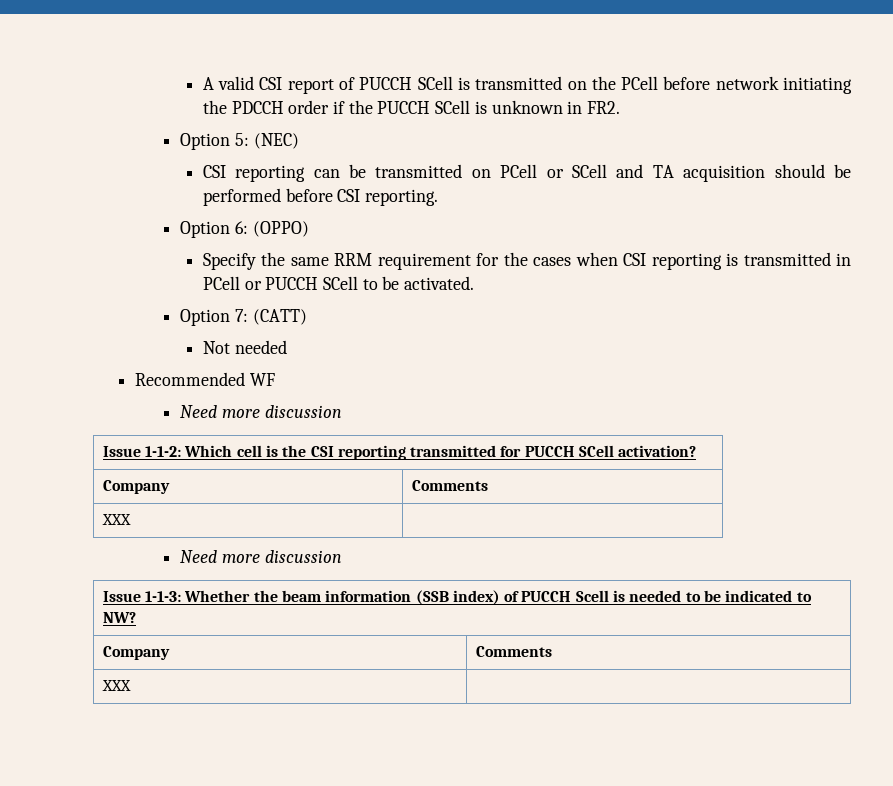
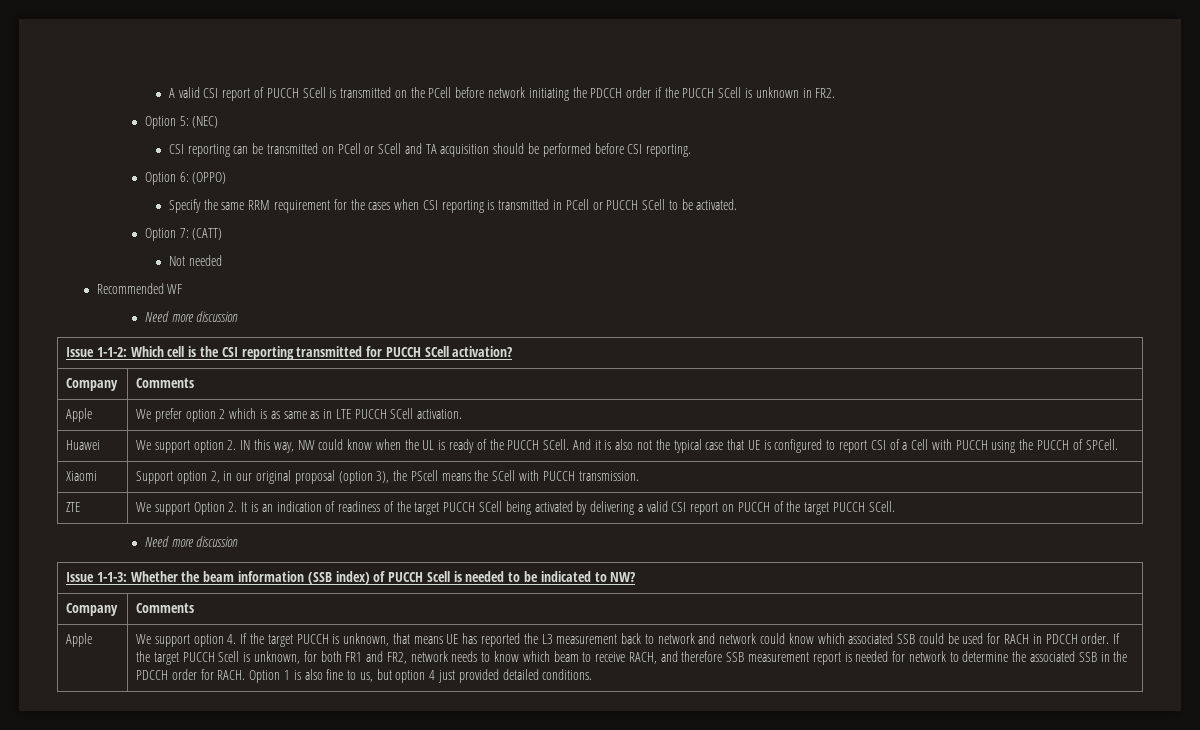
[101,514,131,525] XXX | -> [66,408,93,422] [136,408,463,422] [66,440,101,450] [136,439,1118,453] [66,471,98,481] [136,470,639,484] [66,502,81,512] [136,501,895,515] Apple | We prefer option 2 which is as same as in LTE PUCCH SCell activation. // Huawei | We support option 2. IN this way, NW could know when the UL is ready of the PUCCH SCell. And it is also not the typical case that UE is configured to report CSI of a Cell with PUCCH using the PUCCH of SPCell. // Xiaomi | Support option 2, in our original proposal (option 3), the PScell means the SCell with PUCCH transmission. // ZTE | We support Option 2. It is an indication of readiness of the target PUCCH SCell being activated by delivering a valid CSI report on PUCCH of the target PUCCH SCell.
[101,680,131,691] XXX | -> [66,633,93,647] [136,633,1121,647] [136,651,1128,665] [136,669,593,683] Apple | We support option 4. If the target PUCCH is unknown, that means UE has reported the L3 measurement back to network and network could know which associated SSB could be used for RACH in PDCCH order. If the target PUCCH Scell is unknown, for both FR1 and FR2, network needs to know which beam to receive RACH, and therefore SSB measurement report is needed for network to determine the associated SSB in the PDCCH order for RACH. Option 1 is also fine to us, but option 4 just provided detailed conditions.

